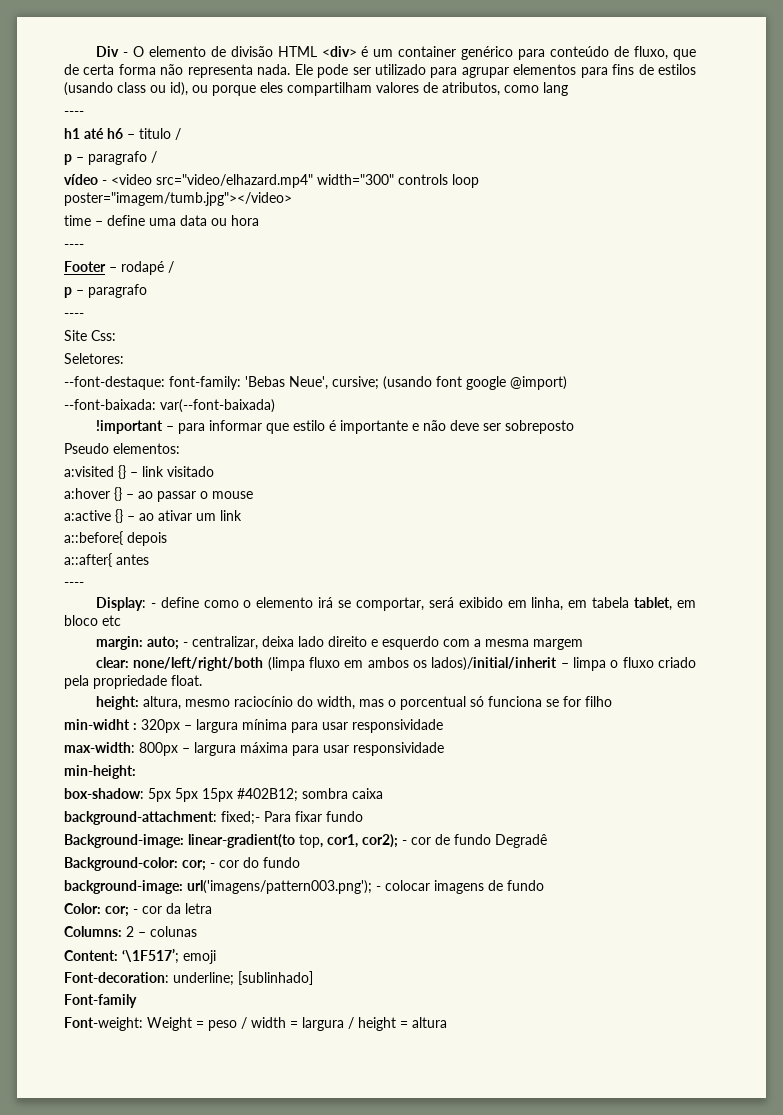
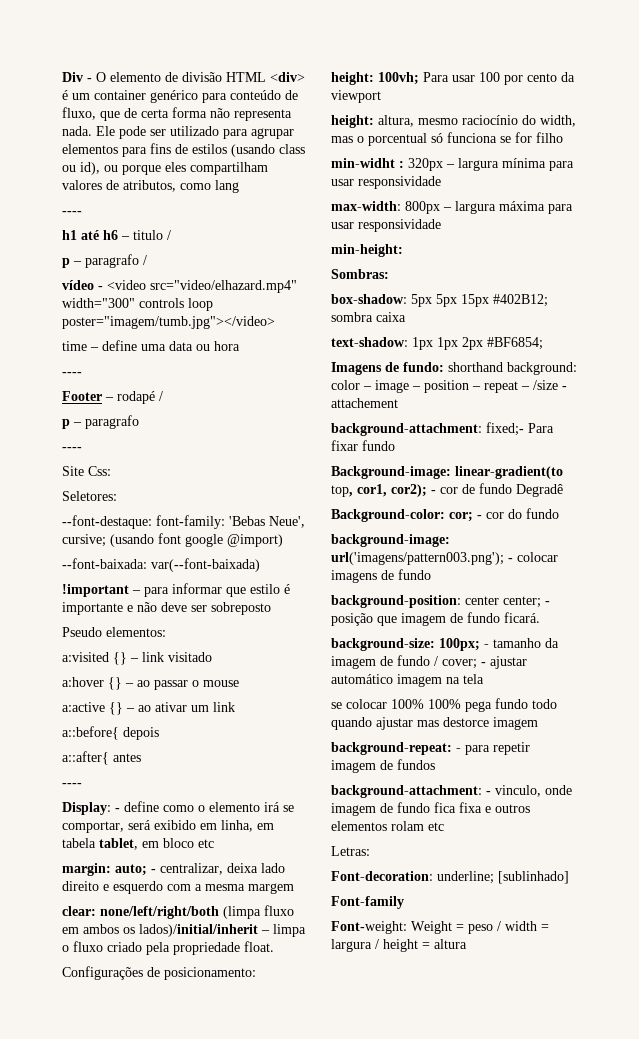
(202, 680) none -> [62,966,256,980] [331,72,575,85] [331,90,381,103] // Configurações de posicionamento: // height: 100vh; Para usar 100 por cento da viewport
(136, 772) none -> [331,269,389,279] // Sombras:
(383, 793) none -> [331,337,543,350] [331,362,577,375] [331,380,567,393] [331,398,398,408] // text-shadow: 1px 1px 2px #BF6854; // Imagens de fundo: shorthand background: color – image – position – repeat – /size - attachement
[64,903,212,917] [64,926,197,937] [64,948,216,964] Color: cor; - cor da letra // Columns: 2 – colunas // Content: ‘\1F517’; emoji -> [331,595,550,608] [331,612,540,626] [331,638,559,651] [331,655,527,669] [331,674,484,687] [331,698,557,712] [331,717,538,730] [331,742,530,755] [331,759,435,773] [331,785,572,798] [331,802,530,816] [331,821,444,831] [331,846,370,856] background-position: center center; - posição que imagem de fundo ficará. // background-size: 100px; - tamanho da imagem de fundo / cover; - ajustar automático imagem na tela // se colocar 100% 100% pega fundo todo quando ajustar mas destorce imagem // background-repeat: - para repetir imagem de fundos // background-attachment: - vinculo, onde imagem de fundo fica fixa e outros elementos rolam etc // Letras:

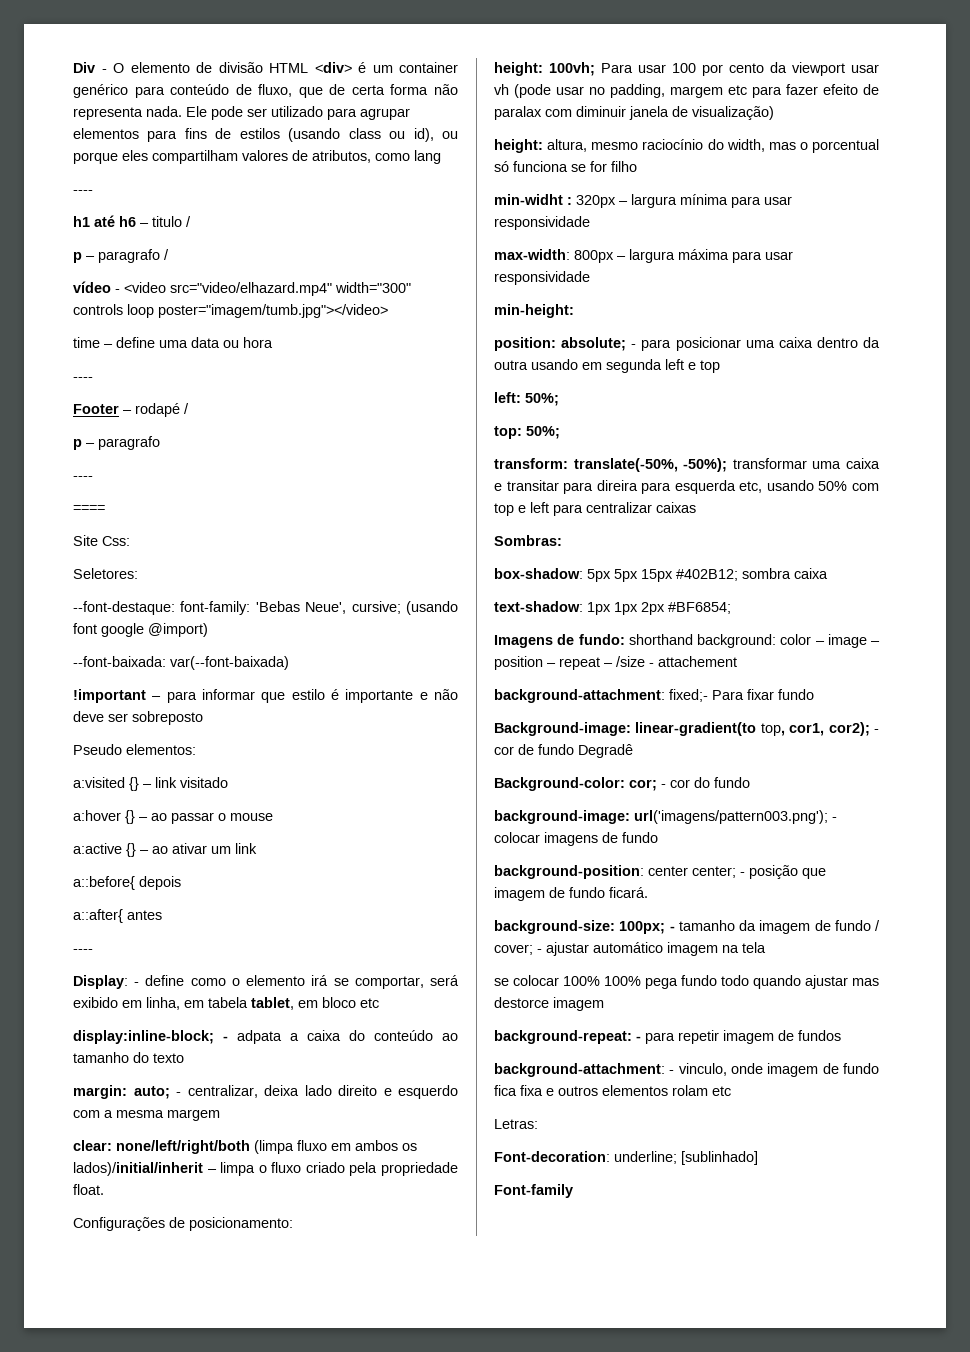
(82, 449) none -> [73,505,105,513] // ====
(214, 843) none -> [73,1030,458,1044] [73,1052,184,1063] // display:inline-block; - adpata a caixa do conteúdo ao tamanho do texto
(381, 96) none -> [851,64,879,73] [494,84,879,98] [494,106,774,120] usar vh (pode usar no padding, margem etc para fazer efeito de paralax com diminuir janela de visualização)
(403, 250) none -> [494,337,880,351] [494,359,720,373] [494,392,559,406] [494,426,560,439] [494,458,880,472] [494,480,879,494] [494,502,696,516] // position: absolute; - para posicionar uma caixa dentro da outra usando em segunda left e top // left: 50%; // top: 50%; // transform: translate(-50%, -50%); transformar uma caixa e transitar para direira para esquerda etc, usando 50% com top e left para centralizar caixas
[331,921,549,934] [331,939,467,952] // Font-weight: Weight = peso / width = largura / height = altura -> (573, 1191) none

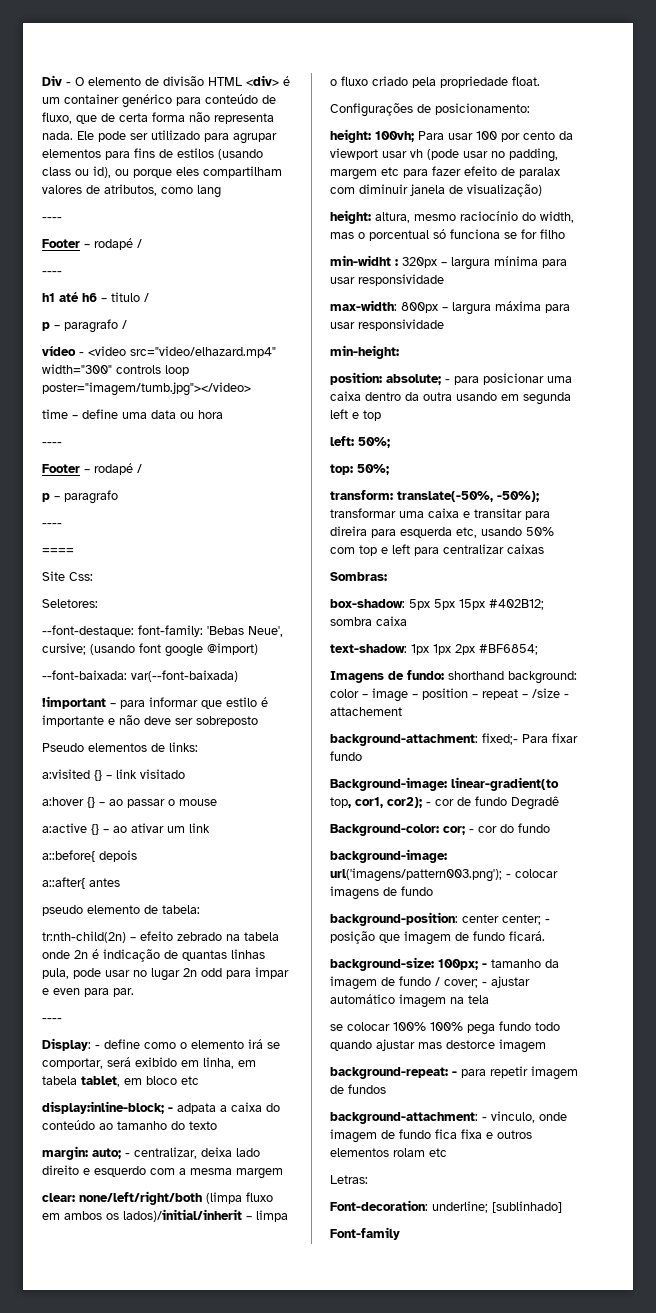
(93, 192) none -> [42,238,142,250] [42,271,62,275] // Footer – rodapé / // ----
[126,744,196,755] elementos: -> [88,742,198,752] elementos de links:
(162, 915) none -> [42,905,200,916] [42,931,279,943] [42,949,265,962] [42,967,289,981] [42,988,134,997] // pseudo elemento de tabela: // tr:nth-child(2n) – efeito zebrado na tabela onde 2n é indicação de quantas linhas pula, pode usar no lugar 2n odd para impar e even para par.

